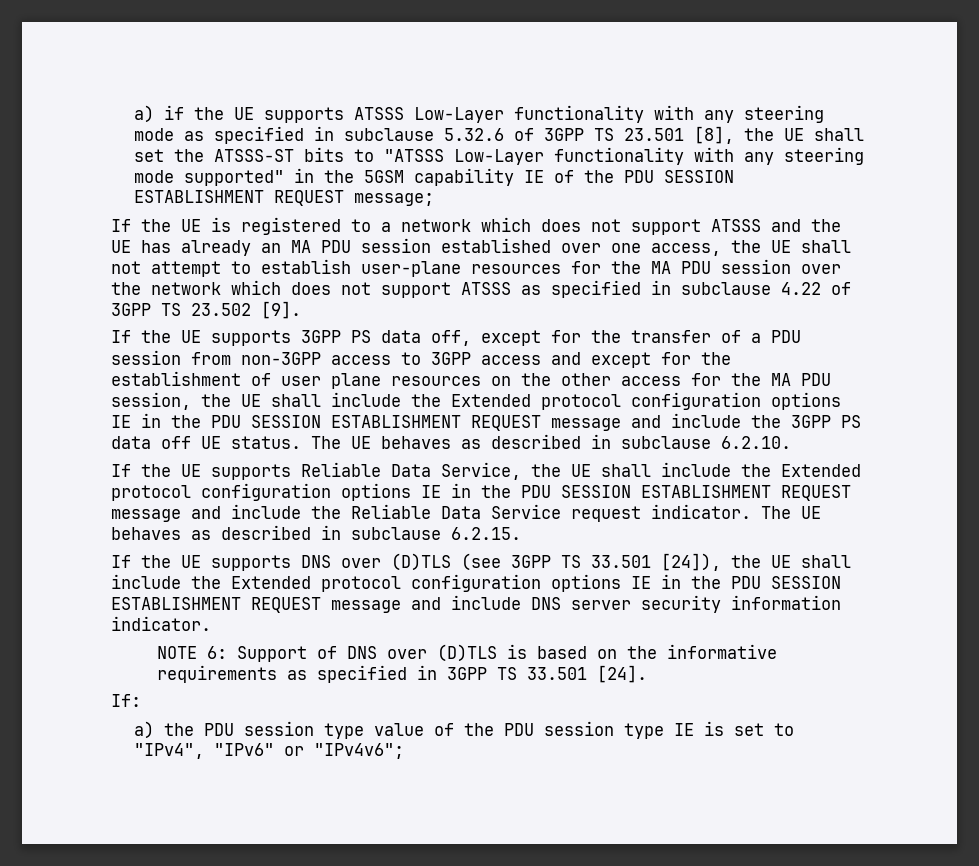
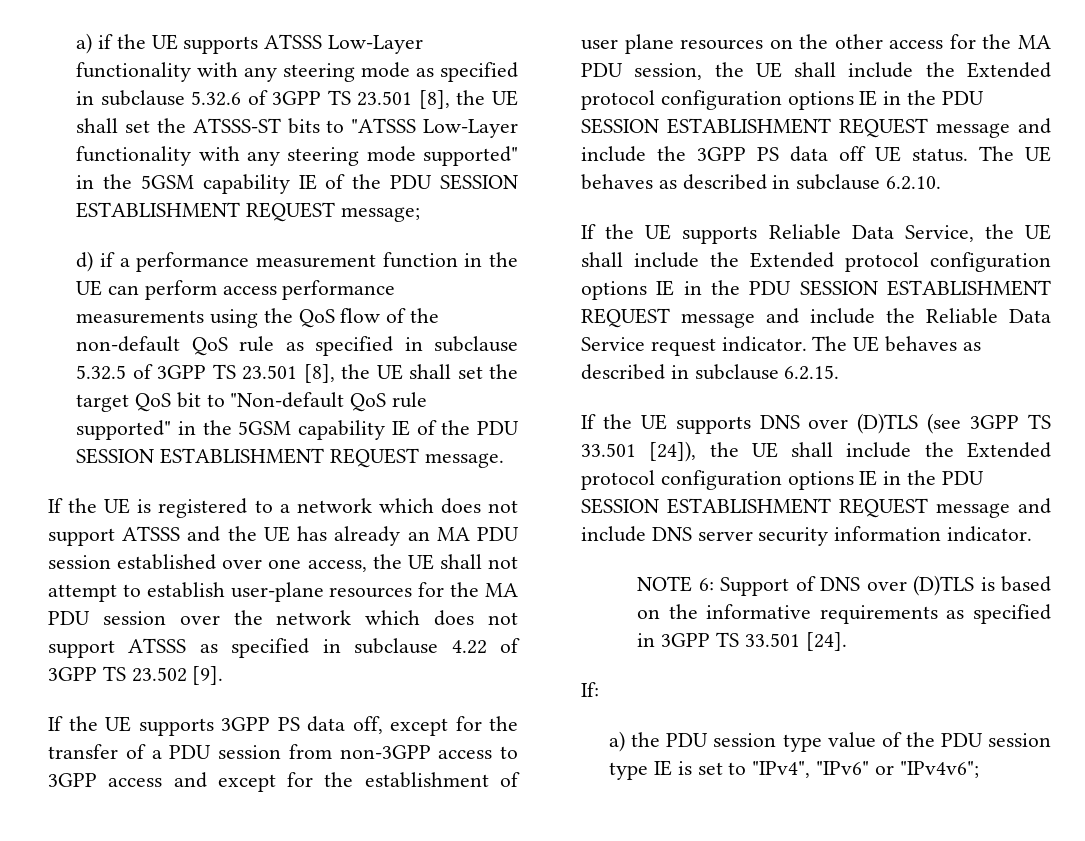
(434, 199) none -> [76,251,518,272] [76,280,396,300] [76,308,440,328] [76,336,518,356] [76,364,518,383] [76,392,428,412] [76,420,519,440] [76,448,504,468] // d) if a performance measurement function in the UE can perform access performance measurements using the QoS flow of the non-default QoS rule as specified in subclause 5.32.5 of 3GPP TS 23.501 [8], the UE shall set the target QoS bit to "Non-default QoS rule supported" in the 5GSM capability IE of the PDU SESSION ESTABLISHMENT REQUEST message.

